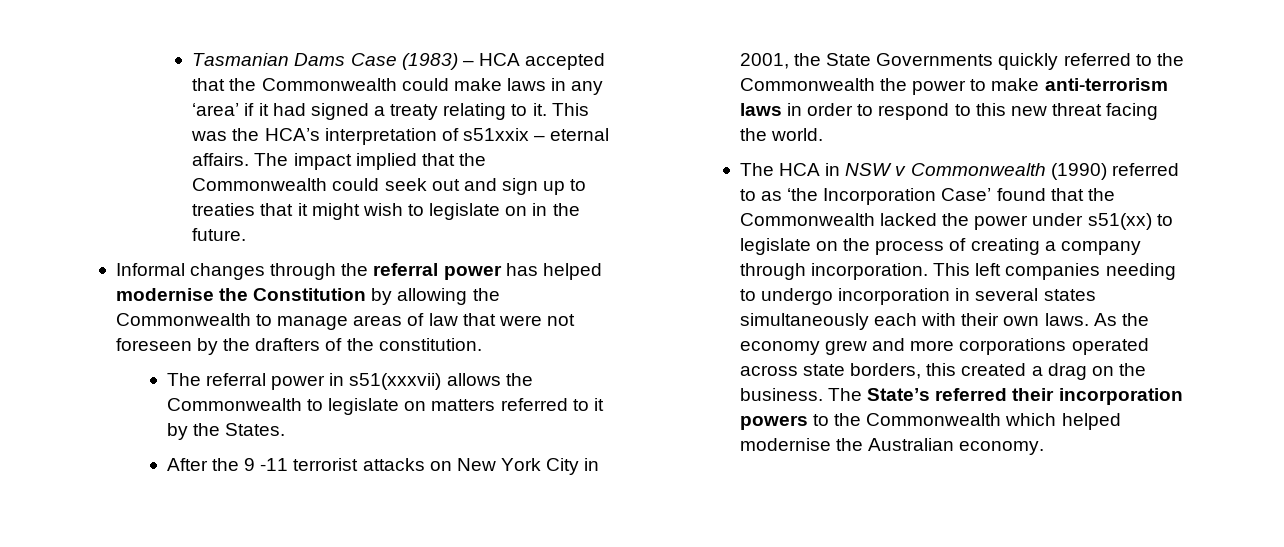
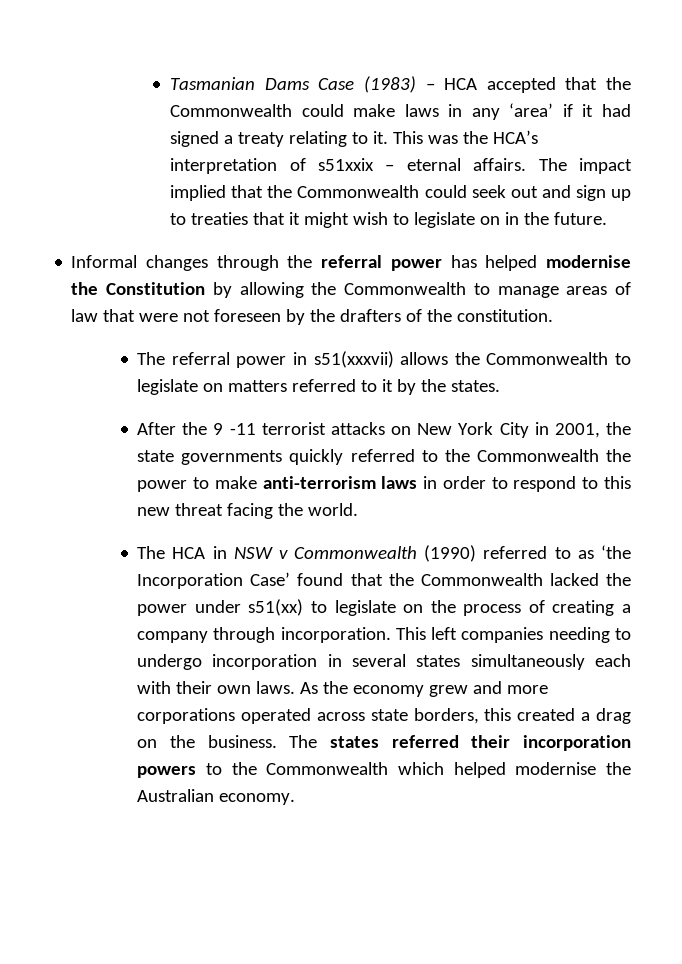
[225,423,286,436] States. -> [451,380,501,392] states.
[826,53,994,66] State Governments -> [137,450,283,465] state governments
[867,388,931,401] State’s -> [329,736,379,748] states

